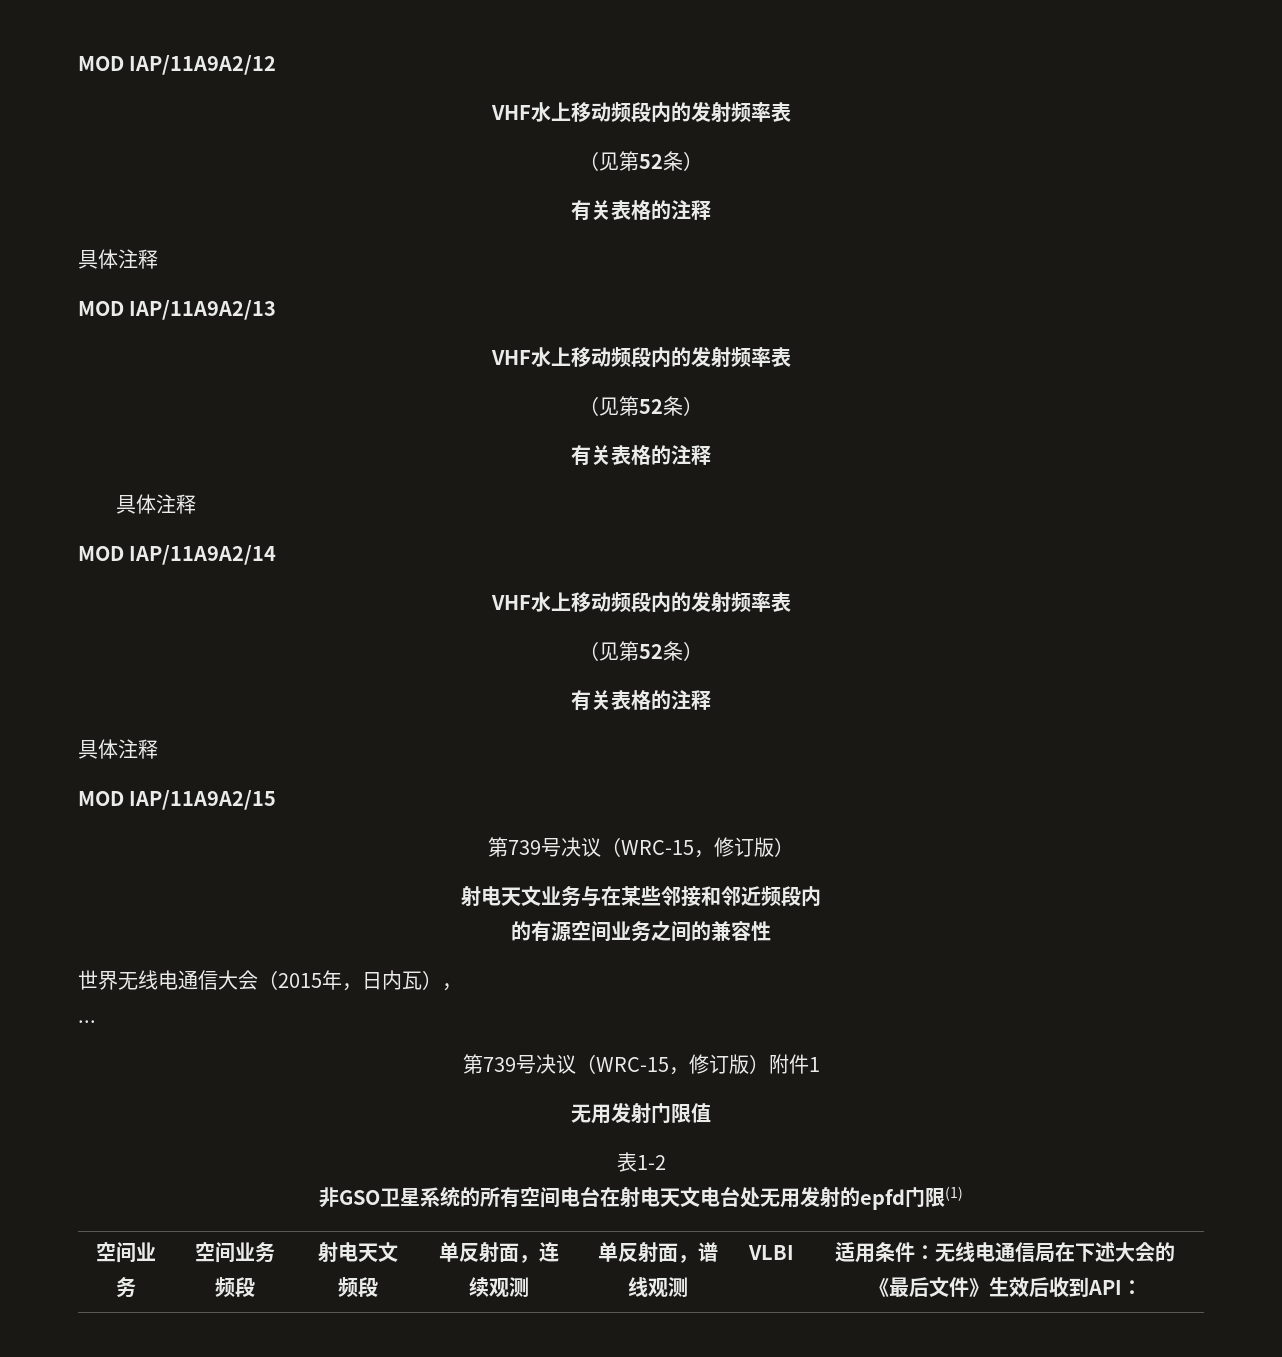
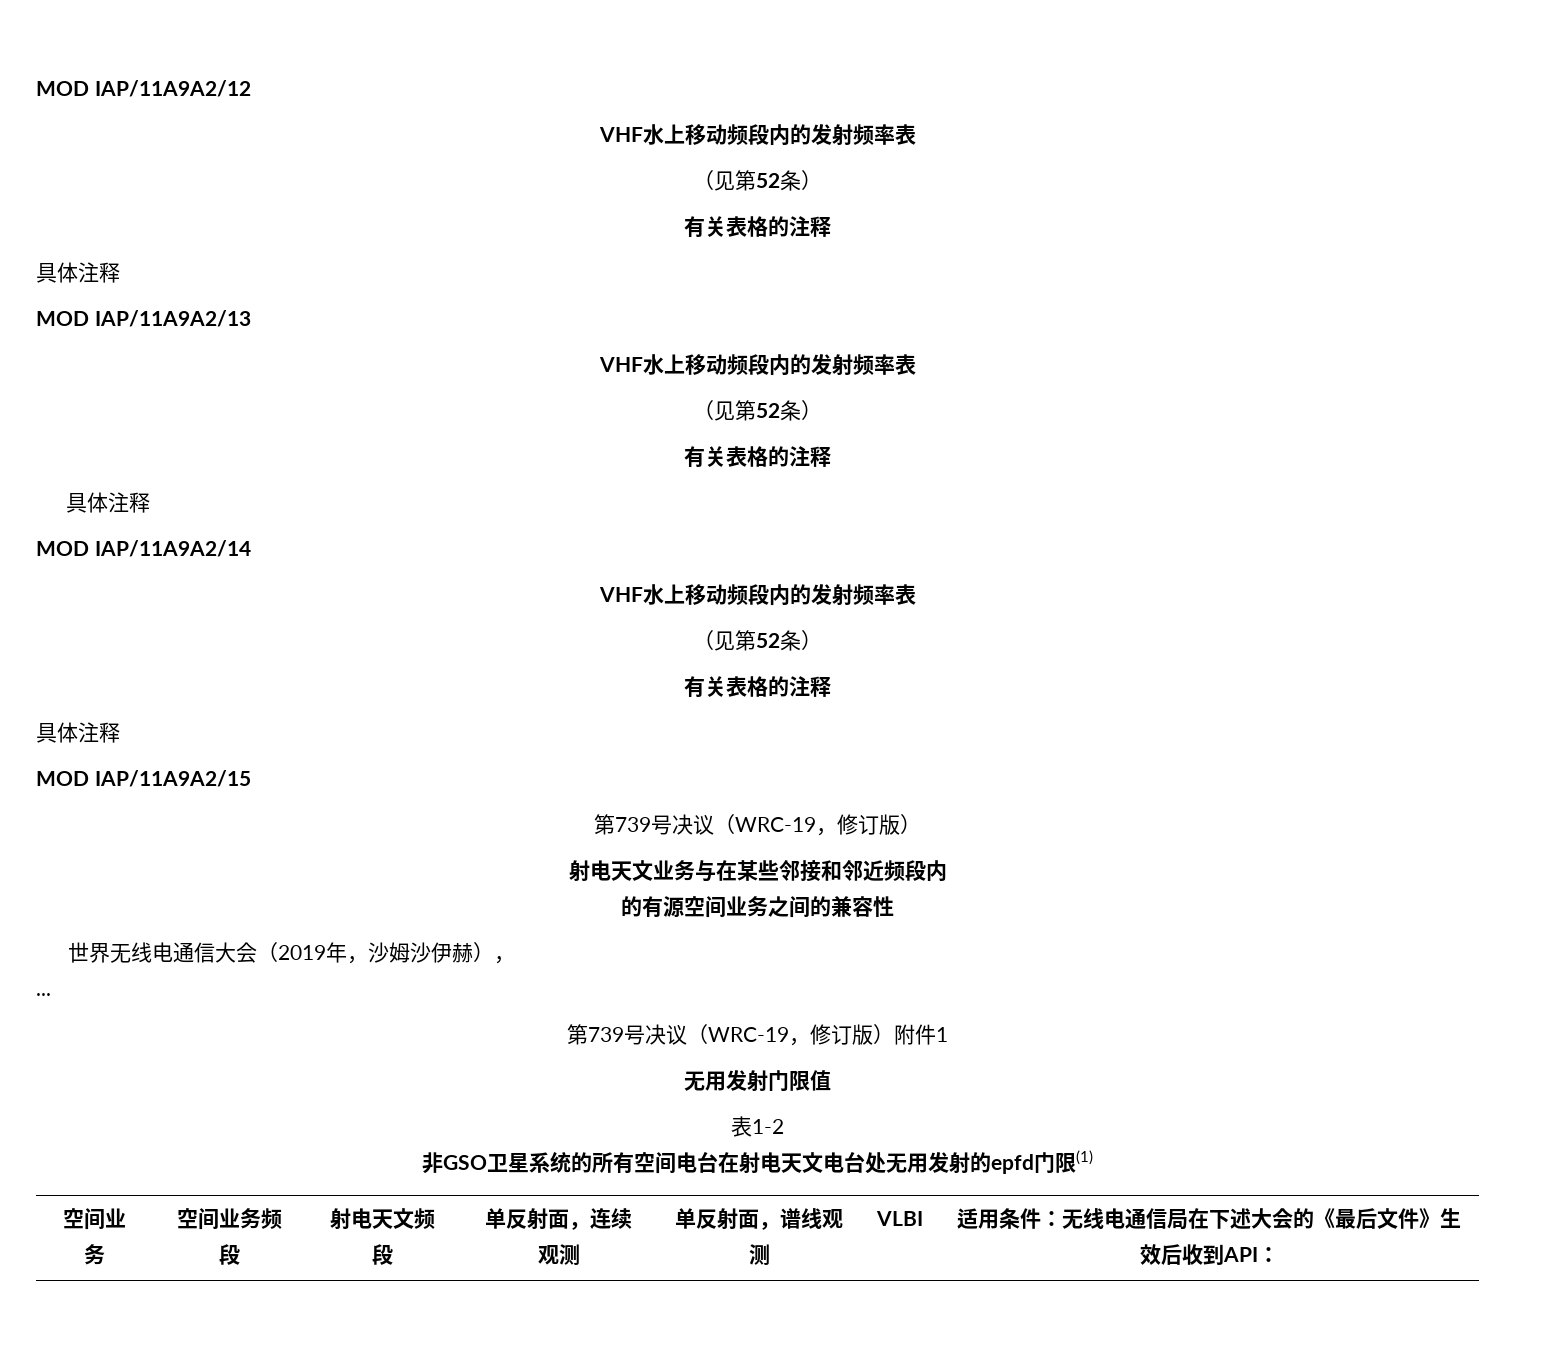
[621,840,694,855] WRC-15 -> [735,817,816,832] WRC-19
[278,970,422,991] 2015年，日内瓦 -> [277,942,473,964] 2019年，沙姆沙伊赫
[595,1057,669,1072] WRC-15 -> [708,1027,789,1042] WRC-19

